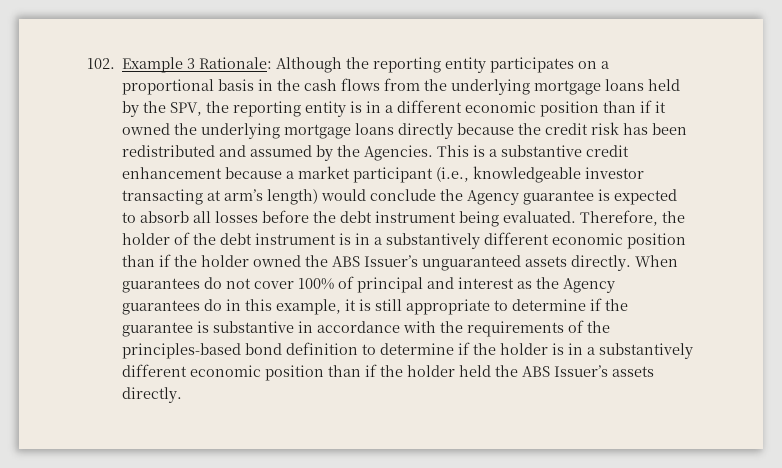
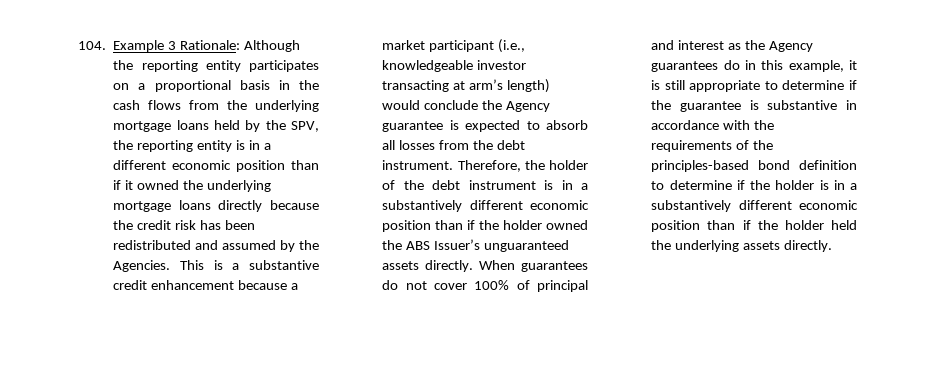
[87,58,115,69] 102. -> [78,41,106,50] 104.
[262,210,577,227] before the debt instrument being evaluated. -> [439,140,525,150] [382,160,454,170] from the debt instrument.
[522,365,609,377] ABS Issuer’s -> [675,240,740,252] underlying

